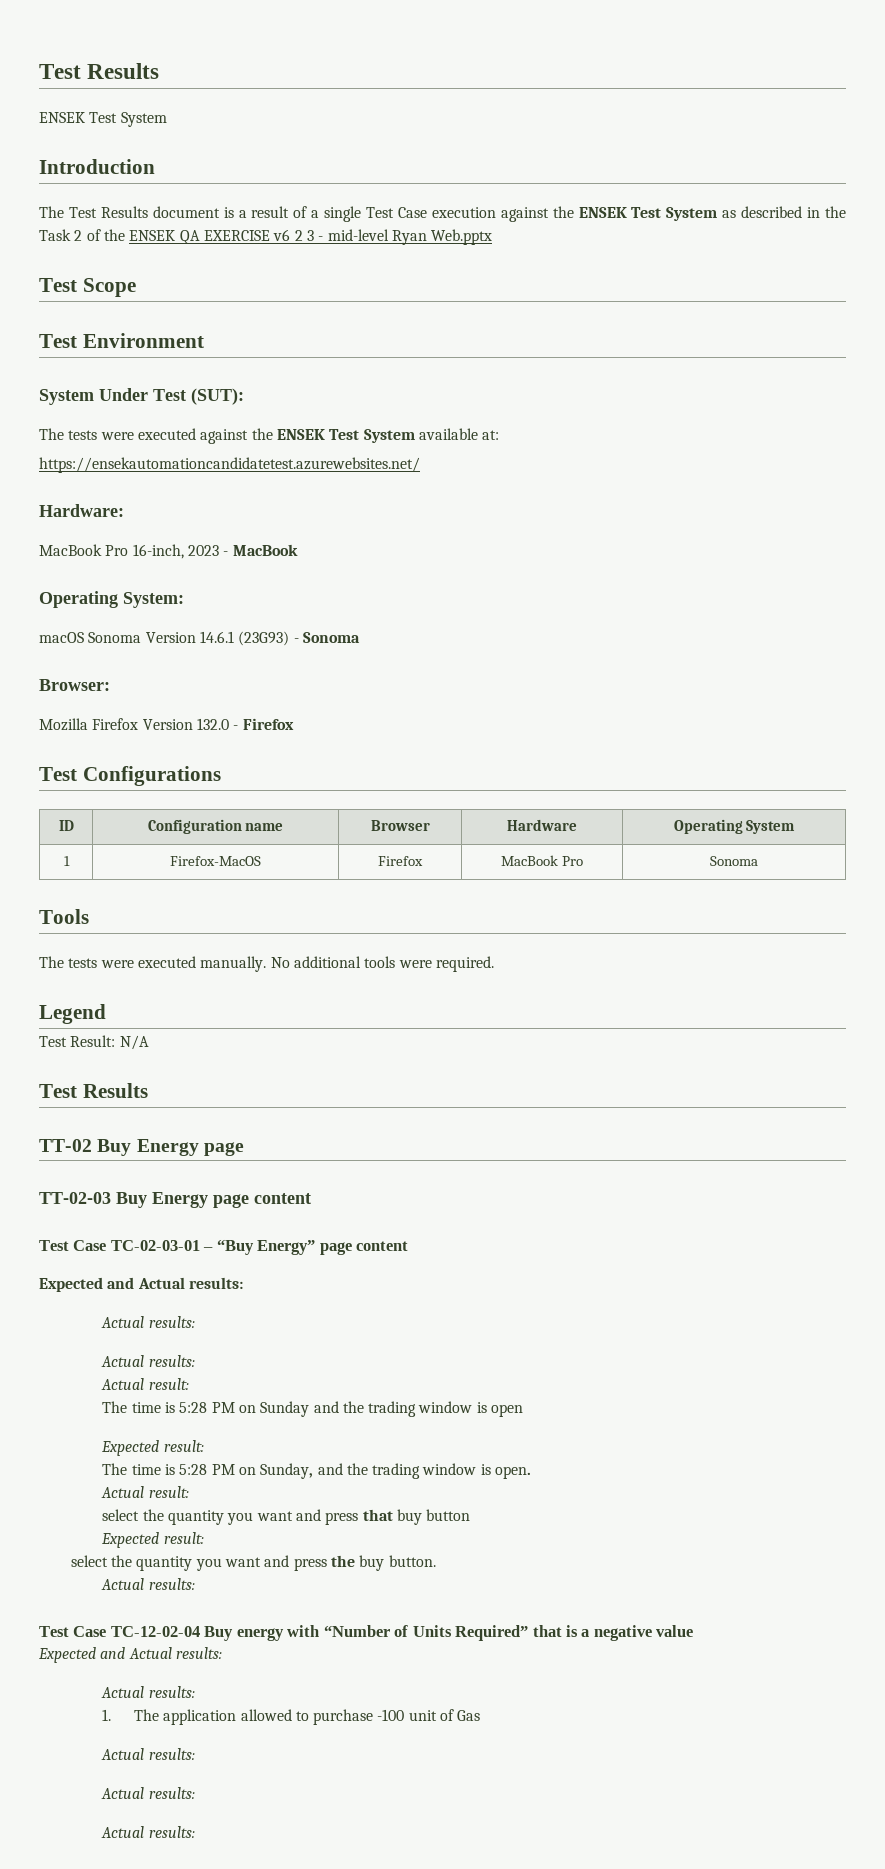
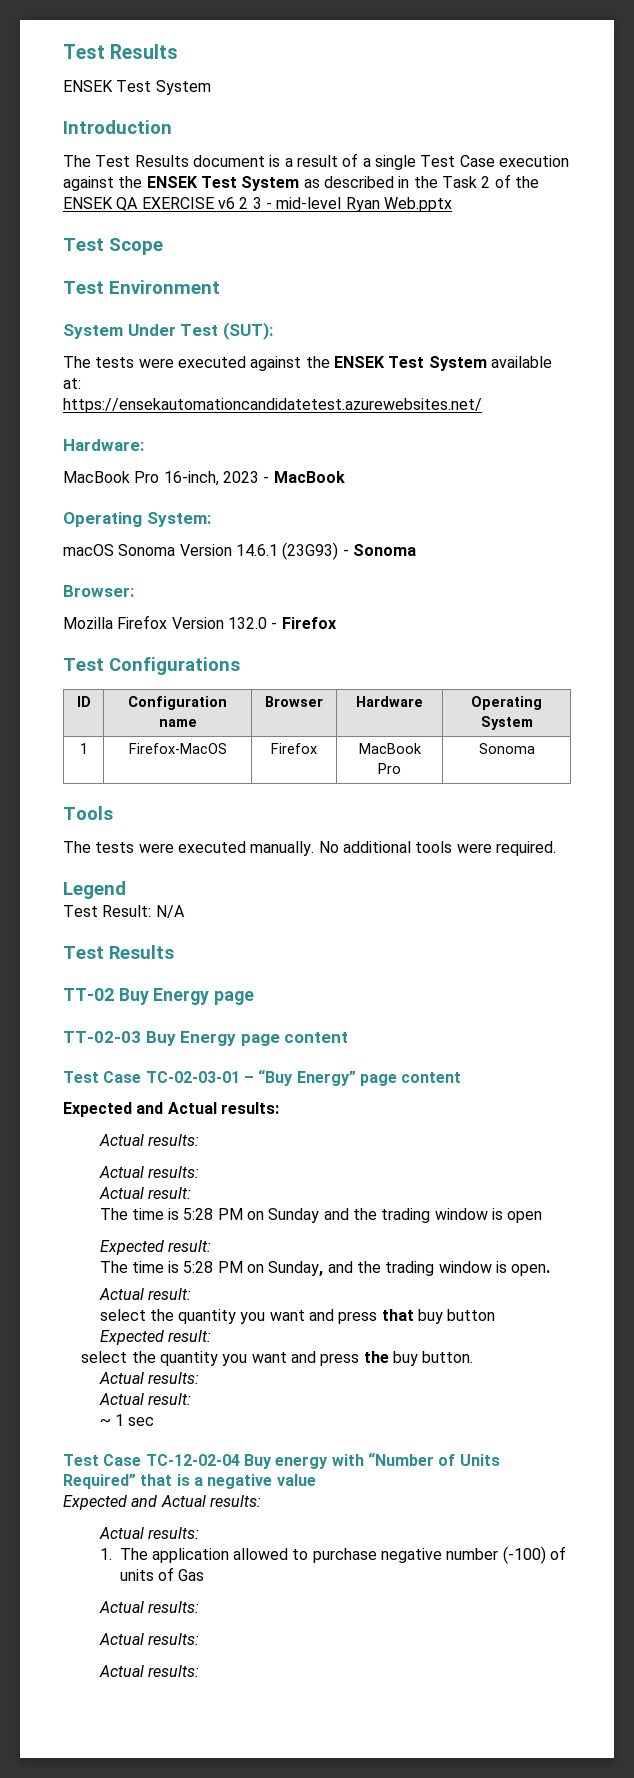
(195, 1584) none -> [98,1393,191,1405] [99,1414,155,1426] // Actual result: // ~ 1 sec
[377,1709,437,1721] -100 unit -> [381,1546,567,1564] [119,1569,154,1581] negative number (-100) of units

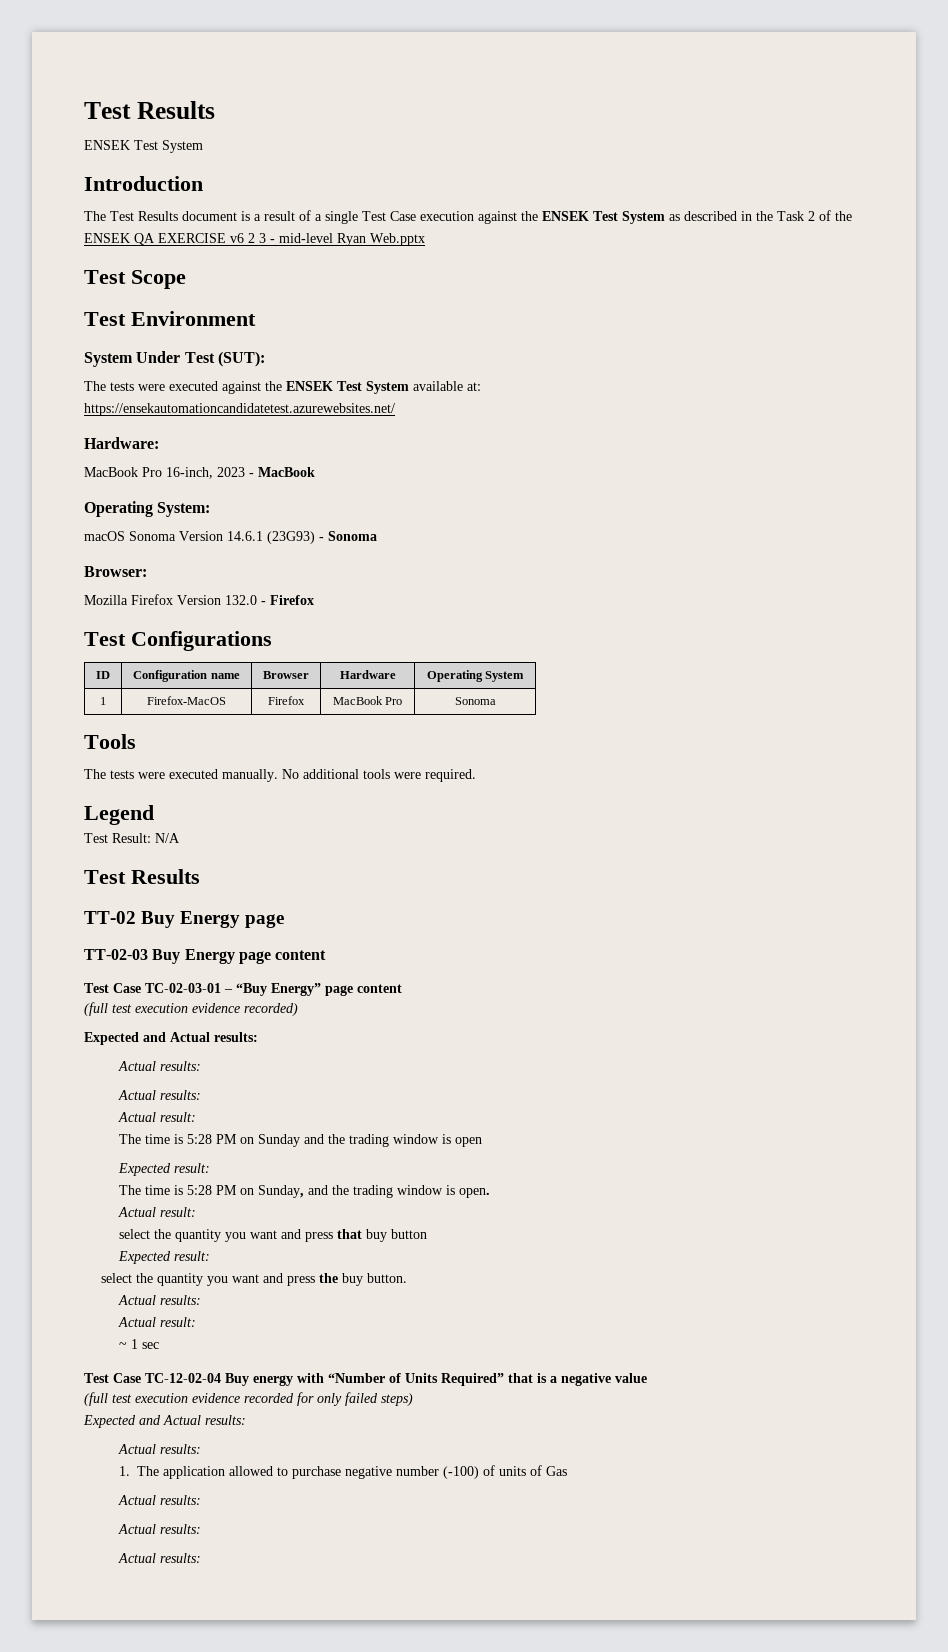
(462, 1077) none -> [84,1002,298,1016] // (full test execution evidence recorded)
(316, 1480) none -> [84,1392,413,1406] // (full test execution evidence recorded for only failed steps)

